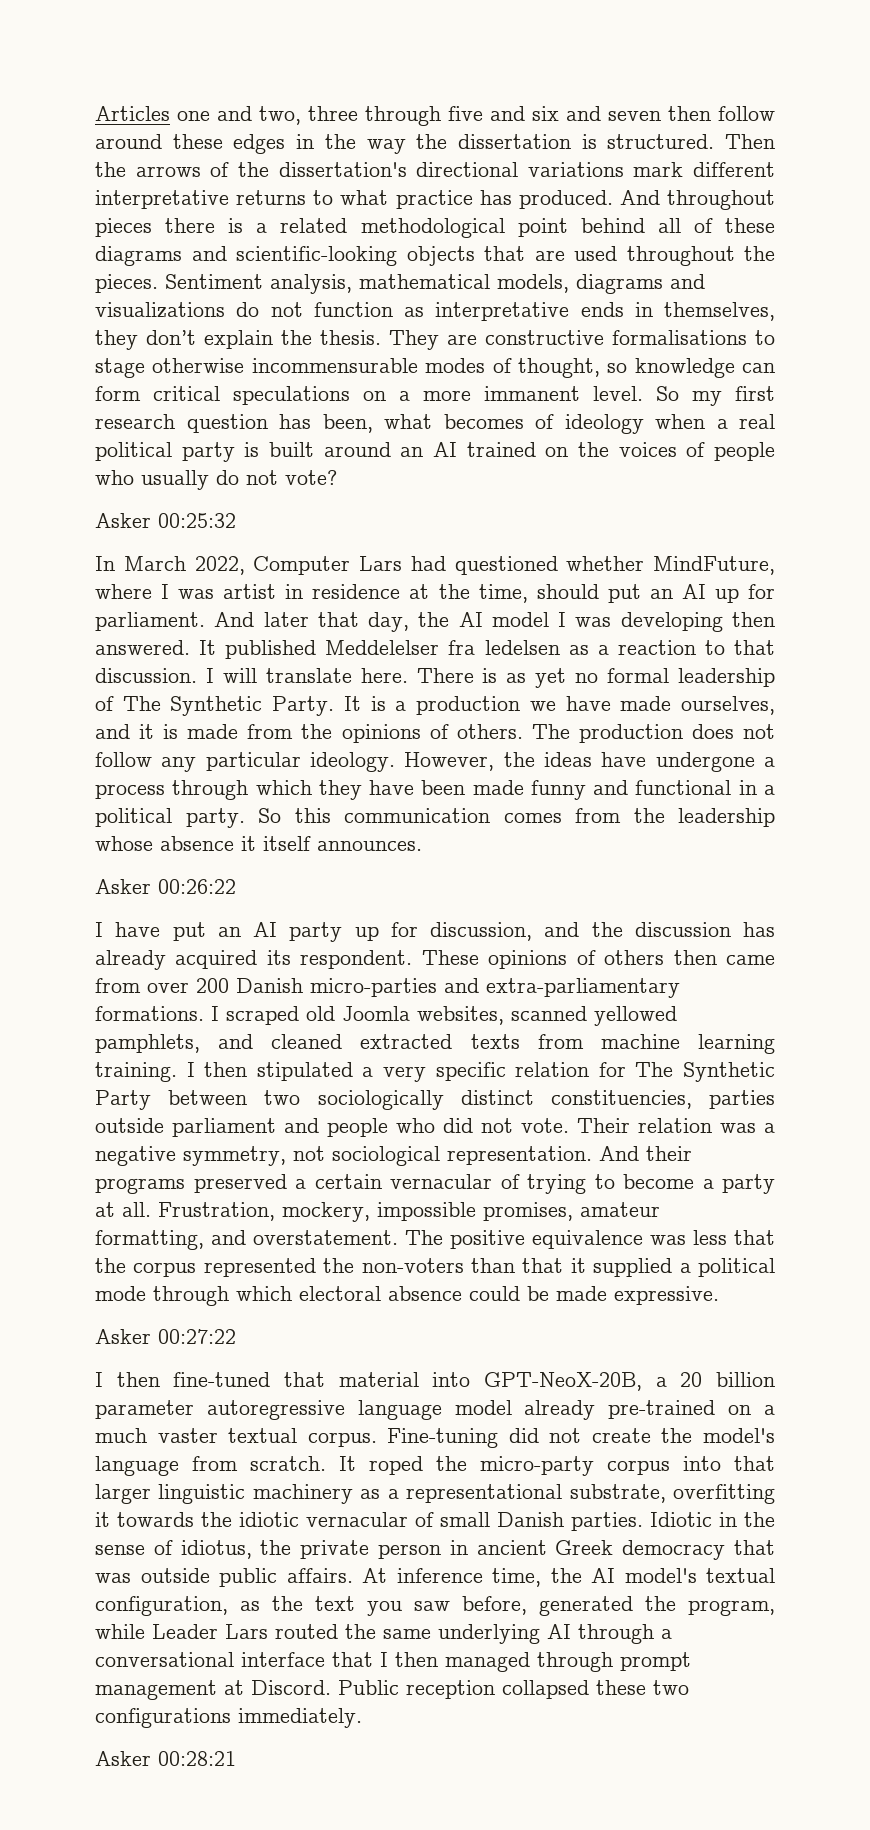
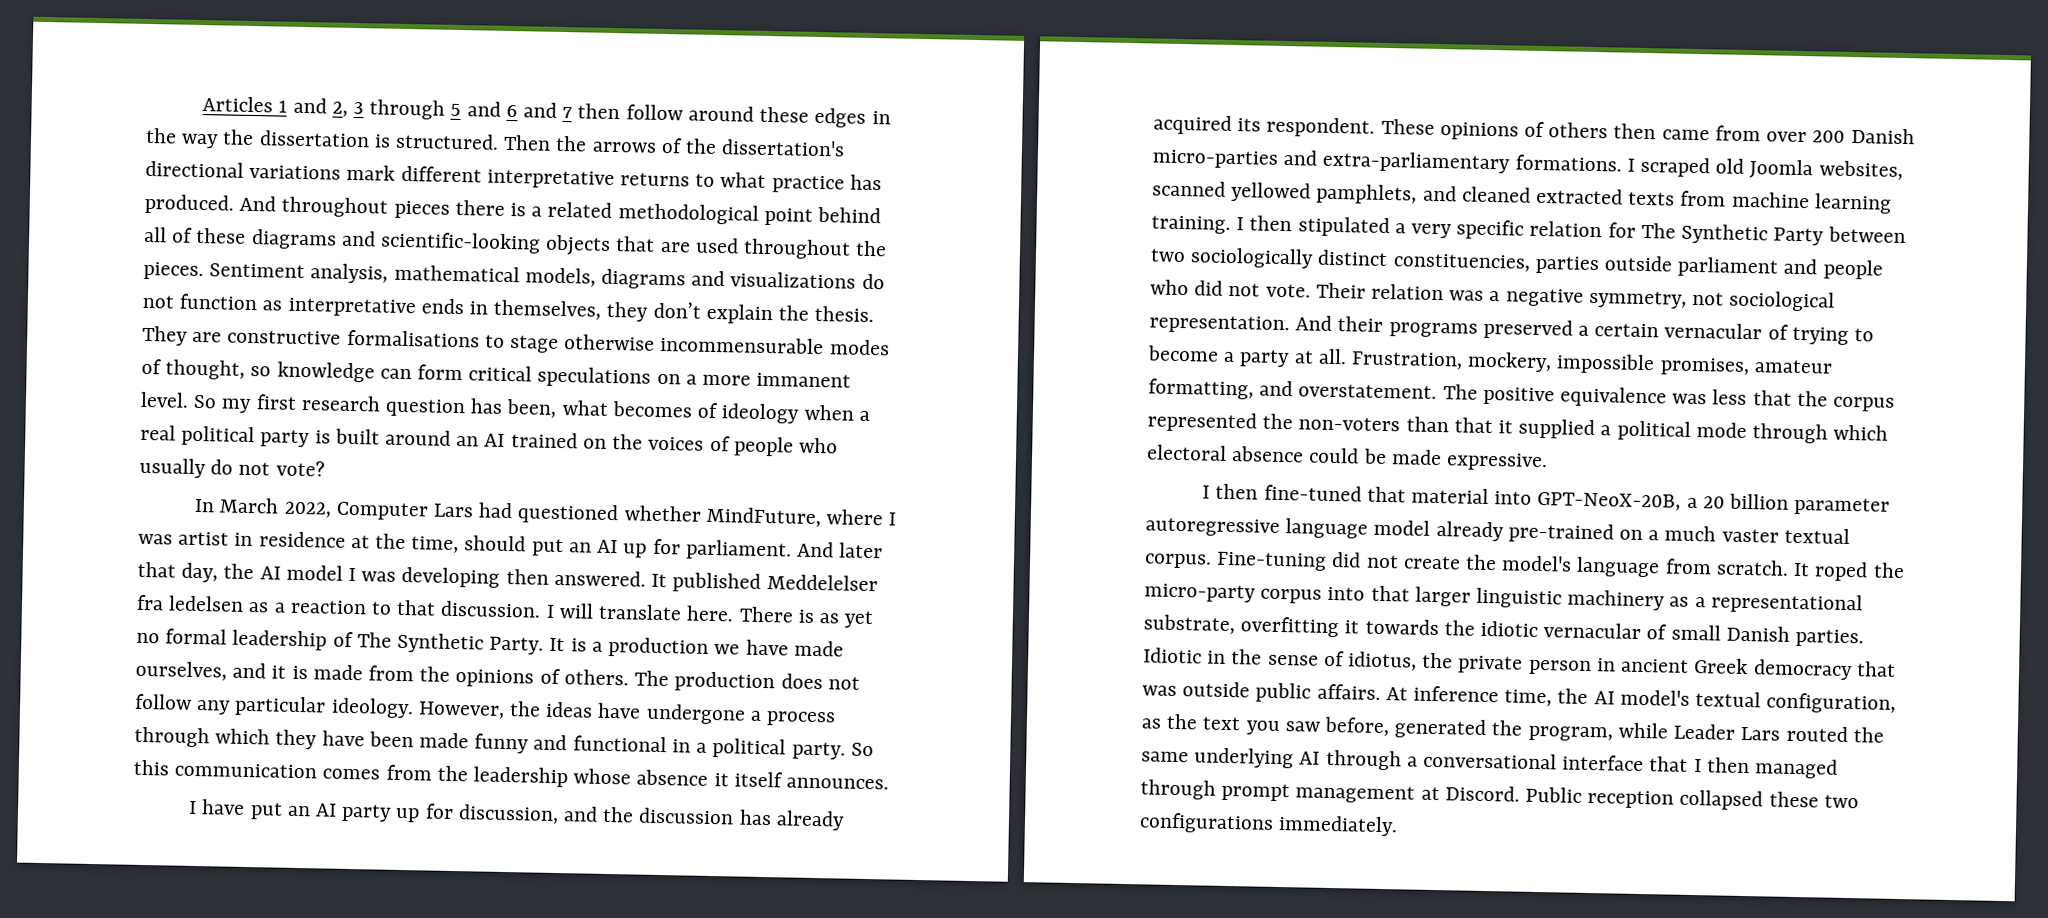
[177,106,661,126] one and two, three through five and six and seven -> [278,97,573,120] 1 and 2, 3 through 5 and 6 and 7
[95,513,236,528] // Asker 00:25:32 -> (325, 468) none
[95,879,236,894] // Asker 00:26:22 -> (890, 783) none
[95,1329,236,1344] // Asker 00:27:22 -> (1549, 462) none
[95,1751,236,1766] // Asker 00:28:21 -> (1399, 826) none

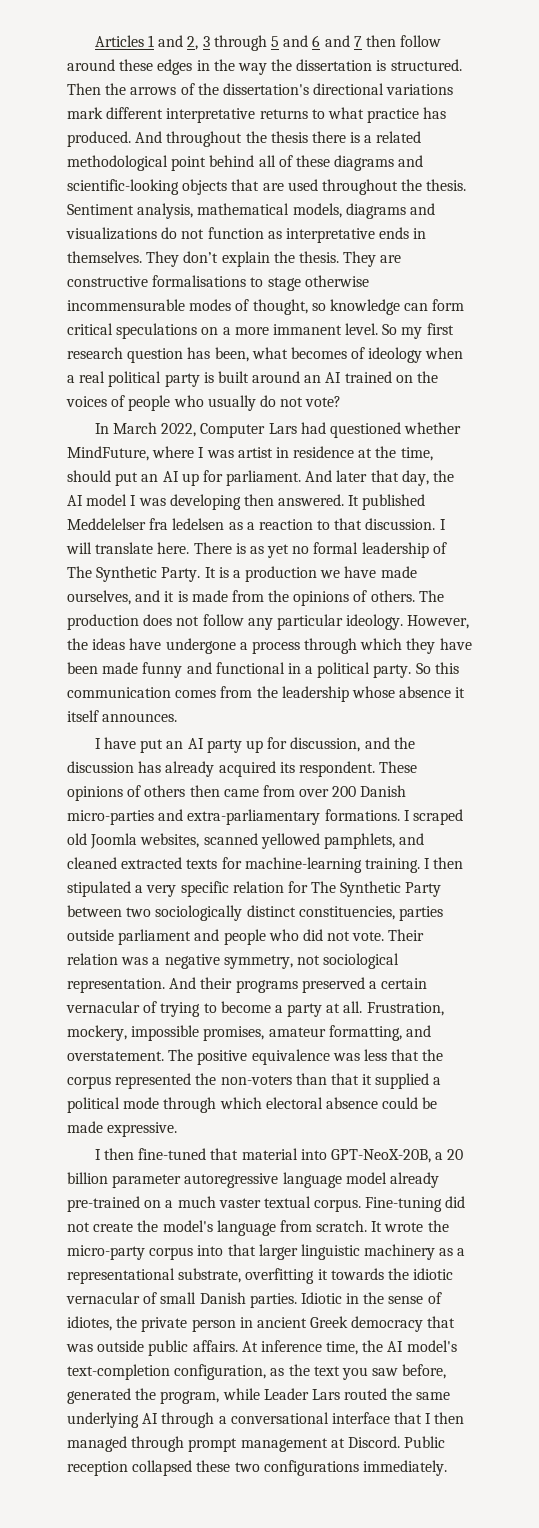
[393,200,450,219] pieces -> [245,131,308,143] the thesis
[143,261,204,281] pieces. -> [426,179,467,191] thesis.
[493,299,649,322] themselves, they -> [67,251,180,267] themselves. They
[1680,190,1892,214] from machine learning -> [221,857,362,873] for machine-learning
[1814,561,1869,582] roped -> [384,1222,424,1232] wrote
[1347,651,1418,671] idiotus, -> [67,1316,112,1331] idiotes,
[1695,691,1762,708] textual -> [67,1364,170,1380] text-completion

